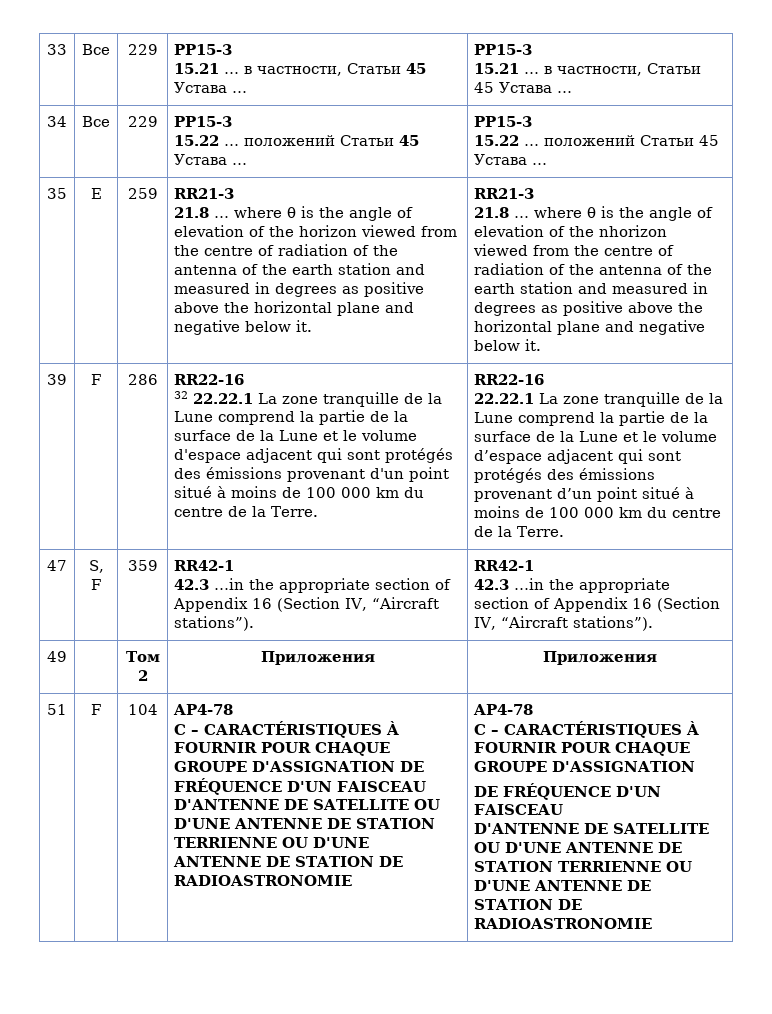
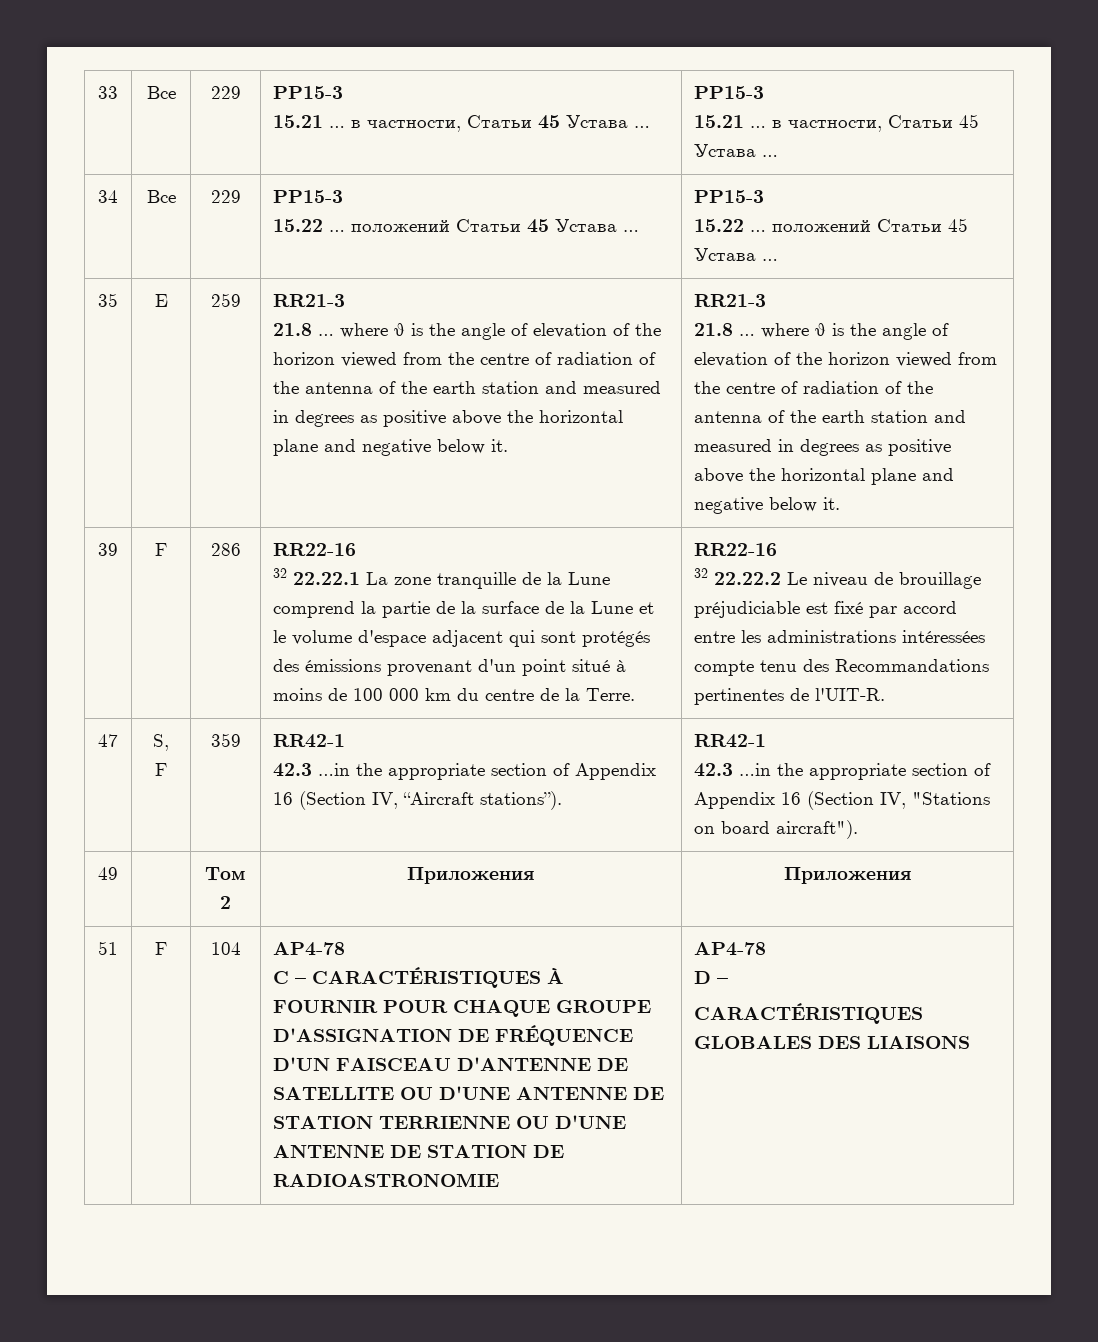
[599,225,668,237] nhorizon -> [828,352,891,365] horizon
[474,392,724,407] [474,411,709,426] [474,431,718,442] [474,449,682,464] [474,468,656,483] [474,487,695,502] [474,506,722,518] [474,526,565,537] 22.22.1 La zone tranquille de la Lune comprend la partie de la surface de la Lune et le volume d’espace adjacent qui sont protégés des émissions provenant d’un point situé à moins de 100 000 km du centre de la Terre. -> [694,568,982,589] [694,601,958,618] [694,630,986,643] [694,659,990,676] [694,688,886,705] 32 22.22.2 Le niveau de brouillage préjudiciable est fixé par accord entre les administrations intéressées compte tenu des Recommandations pertinentes de l'UIT-R.
[501,616,654,631] “Aircraft stations”). -> [912,792,991,805] [694,820,859,839] "Stations on board aircraft").
[474,721,700,738] [474,742,691,756] [474,761,696,772] [474,783,662,800] [474,804,564,815] [474,823,710,834] [474,842,683,853] [474,861,693,872] [474,880,652,891] [474,899,583,910] [474,918,653,929] C – CARACTÉRISTIQUES À FOURNIR POUR CHAQUE GROUPE D'ASSIGNATION // DE FRÉQUENCE D'UN FAISCEAU // D'ANTENNE DE SATELLITE OU D'UNE ANTENNE DE STATION TERRIENNE OU D'UNE ANTENNE DE STATION DE RADIOASTRONOMIE -> [694,971,729,984] [694,1003,924,1024] [694,1036,971,1049] D – // CARACTÉRISTIQUES GLOBALES DES LIAISONS

